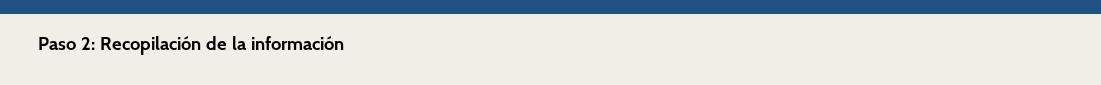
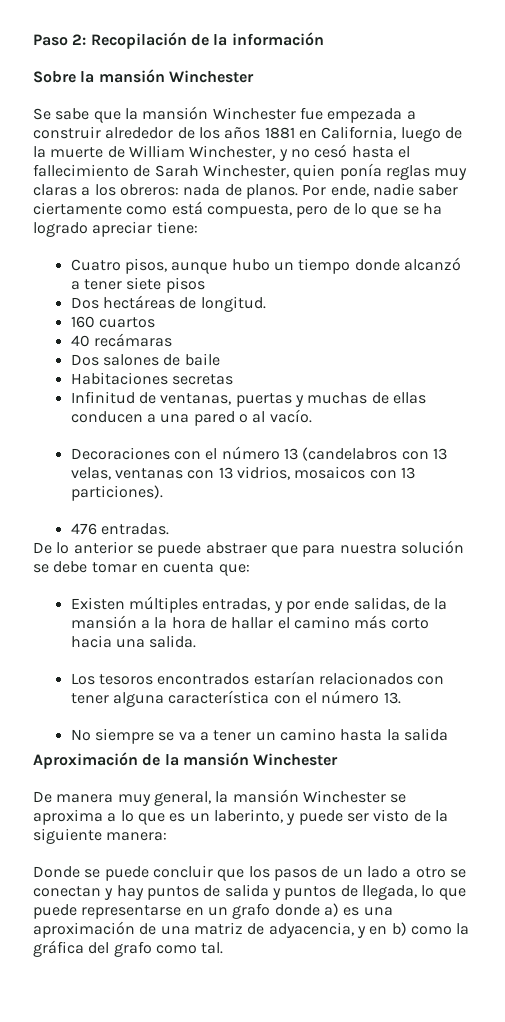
(344, 43) none -> [33,69,254,83] [33,106,416,123] [33,126,462,142] [33,144,410,161] [33,163,468,180] [33,183,459,199] [33,201,442,218] [33,221,198,237] [70,257,462,274] [70,277,205,293] [70,295,266,312] [70,316,156,328] [70,333,173,347] [70,353,220,366] [70,372,234,385] [70,391,427,407] [70,409,312,426] [70,446,448,461] [70,466,416,480] [70,485,163,501] [70,523,170,535] [33,540,464,557] [33,561,250,576] [70,596,448,613] [70,615,429,629] [70,635,197,648] [70,671,445,685] [70,690,401,707] [70,728,449,744] [33,752,339,769] [33,789,407,806] [33,809,448,825] [33,828,168,844] [33,865,466,881] [33,884,466,900] [33,903,393,919] [33,921,470,938] [33,940,224,957] // Sobre la mansión Winchester // Se sabe que la mansión Winchester fue empezada a construir alrededor de los años 1881 en California, luego de la muerte de William Winchester, y no cesó hasta el fallecimiento de Sarah Winchester, quien ponía reglas muy claras a los obreros: nada de planos. Por ende, nadie saber ciertamente como está compuesta, pero de lo que se ha logrado apreciar tiene: // Cuatro pisos, aunque hubo un tiempo donde alcanzó a tener siete pisos // Dos hectáreas de longitud. // 160 cuartos // 40 recámaras // Dos salones de baile // Habitaciones secretas // Infinitud de ventanas, puertas y muchas de ellas conducen a una pared o al vacío. // Decoraciones con el número 13 (candelabros con 13 velas, ventanas con 13 vidrios, mosaicos con 13 particiones). // 476 entradas. // De lo anterior se puede abstraer que para nuestra solución se debe tomar en cuenta que: // Existen múltiples entradas, y por ende salidas, de la mansión a la hora de hallar el camino más corto hacia una salida. // Los tesoros encontrados estarían relacionados con tener alguna característica con el número 13. // No siempre se va a tener un camino hasta la salida // Aproximación de la mansión Winchester // De manera muy general, la mansión Winchester se aproxima a lo que es un laberinto, y puede ser visto de la siguiente manera: // Donde se puede concluir que los pasos de un lado a otro se conectan y hay puntos de salida y puntos de llegada, lo que puede representarse en un grafo donde a) es una aproximación de una matriz de adyacencia, y en b) como la gráfica del grafo como tal.

